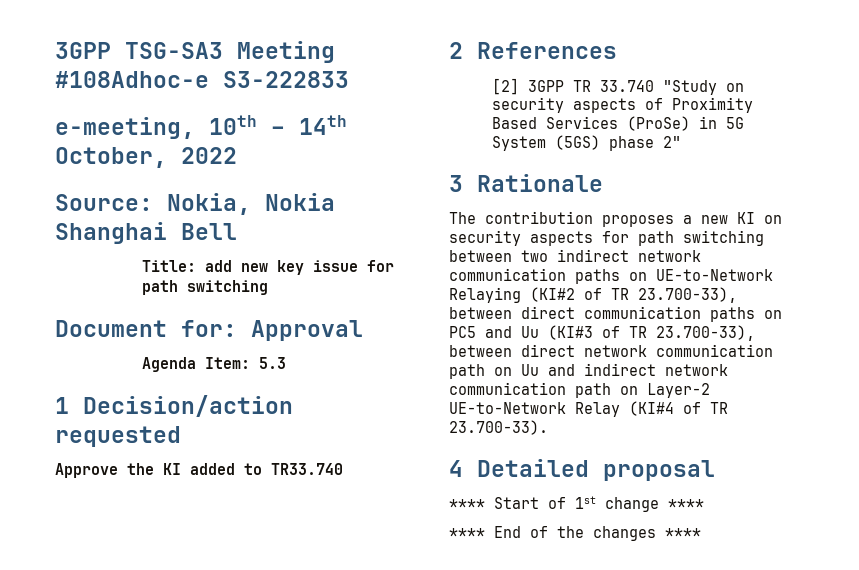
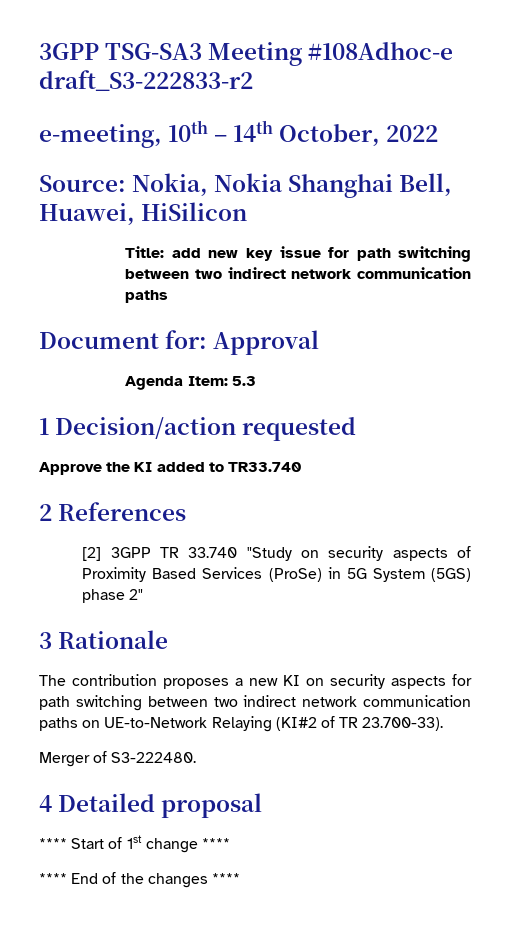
[223,71,349,88] S3-222833 -> [39,70,253,91] draft_S3-222833-r2
[181,223,237,240] Bell -> [399,173,453,196] [39,202,248,225] Bell, Huawei, HiSilicon
(268, 287) none -> [125,267,471,279] [125,290,169,303] between two indirect network communication paths
[638,287,737,303] [449,306,782,322] [449,325,755,341] [449,344,773,357] [449,363,728,379] [449,382,710,398] [449,401,728,417] [449,420,548,435] 23.700-33), between direct communication paths on PC5 and Uu (KI#3 of TR 23.700-33), between direct network communication path on Uu and indirect network communication path on Layer-2 UE-to-Network Relay (KI#4 of TR 23.700-33). -> [362,717,444,731] [39,751,197,767] 23.700-33). // Merger of S3-222480.

